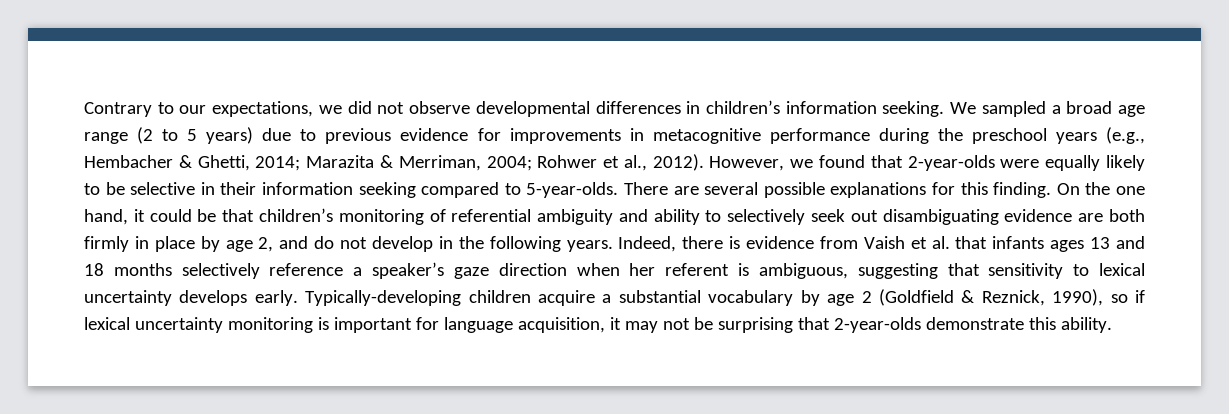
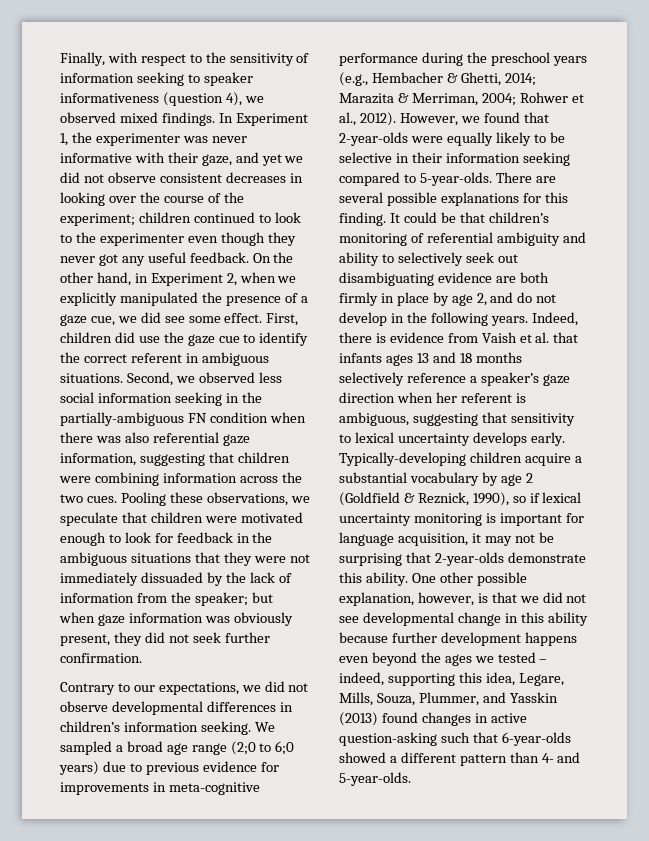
(84, 109) none -> [60,52,310,66] [60,72,253,86] [60,92,264,106] [60,112,308,126] [60,132,247,146] [60,152,304,166] [60,172,303,183] [60,192,244,206] [60,212,301,226] [60,232,296,246] [60,252,294,266] [60,272,297,286] [60,292,308,306] [60,312,299,326] [60,332,309,346] [60,352,269,366] [60,372,282,386] [60,392,262,406] [60,412,306,426] [60,432,250,446] [60,452,290,466] [59,472,302,486] [60,492,310,506] [60,512,303,526] [60,532,273,546] [60,552,310,566] [60,572,292,586] [60,592,273,606] [59,612,293,626] [60,632,270,646] [60,653,142,663] Finally, with respect to the sensitivity of information seeking to speaker informativeness (question 4), we observed mixed findings. In Experiment 1, the experimenter was never informative with their gaze, and yet we did not observe consistent decreases in looking over the course of the experiment; children continued to look to the experimenter even though they never got any useful feedback. On the other hand, in Experiment 2, when we explicitly manipulated the presence of a gaze cue, we did see some effect. First, children did use the gaze cue to identify the correct referent in ambiguous situations. Second, we observed less social information seeking in the partially-ambiguous FN condition when there was also referential gaze information, suggesting that children were combining information across the two cues. Pooling these observations, we speculate that children were motivated enough to look for feedback in the ambiguous situations that they were not immediately dissuaded by the lack of information from the speaker; but when gaze information was obviously present, they did not seek further confirmation. //
[137,127,198,144] (2 to 5 -> [230,741,295,755] (2;0 to 6;0
[652,128,761,144] metacognitive -> [168,782,260,795] meta-cognitive
[1056,182,1146,195] [84,209,145,225] On the one hand, it -> [389,213,400,223] It
(1112, 325) none -> [411,572,527,586] [339,592,587,606] [339,612,588,626] [339,632,577,646] [339,652,548,666] [339,672,564,686] [339,692,558,706] [339,712,527,726] [339,732,571,746] [339,752,581,766] [339,772,411,786] One other possible explanation, however, is that we did not see developmental change in this ability because further development happens even beyond the ages we tested – indeed, supporting this idea, Legare, Mills, Souza, Plummer, and Yasskin (2013) found changes in active question-asking such that 6-year-olds showed a different pattern than 4- and 5-year-olds.

